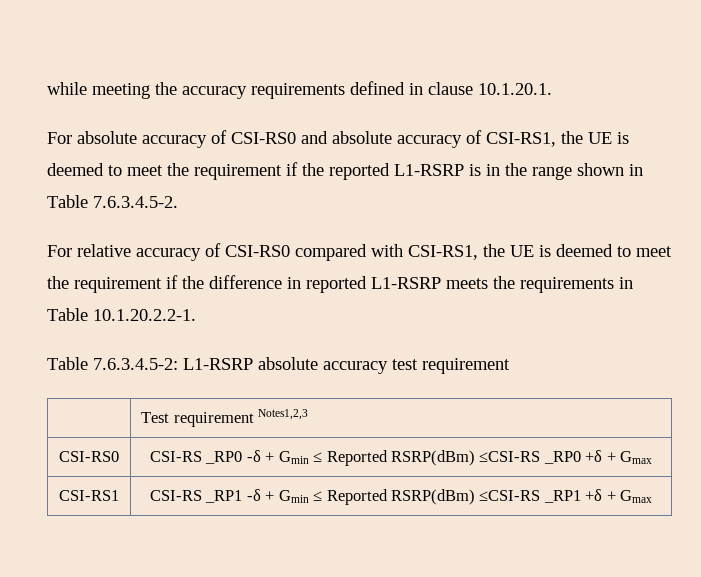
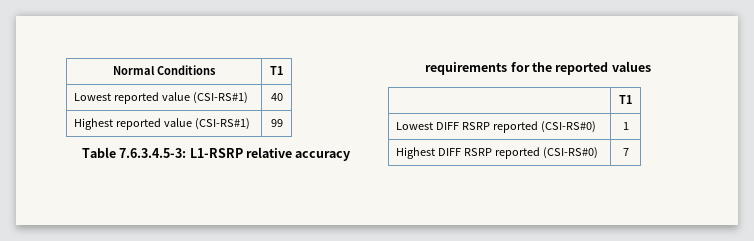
[47,81,552,99] [47,130,629,148] [47,162,643,180] [47,195,178,208] [47,243,672,261] [47,275,633,293] [47,308,196,321] [47,357,510,374] [141,409,309,427] [59,451,119,462] [149,450,653,466] [59,490,119,501] [149,489,653,505] while meeting the accuracy requirements defined in clause 10.1.20.1. // For absolute accuracy of CSI-RS0 and absolute accuracy of CSI-RS1, the UE is deemed to meet the requirement if the reported L1-RSRP is in the range shown in Table 7.6.3.4.5-2. // For relative accuracy of CSI-RS0 compared with CSI-RS1, the UE is deemed to meet the requirement if the difference in reported L1-RSRP meets the requirements in Table 10.1.20.2.2-1. // Table 7.6.3.4.5-2: L1-RSRP absolute accuracy test requirement // | Test requirement Notes1,2,3 // CSI-RS0 | CSI-RS _RP0 -δ + Gmin ≤ Reported RSRP(dBm) ≤CSI-RS _RP0 +δ + Gmax // CSI-RS1 | CSI-RS _RP1 -δ + Gmin ≤ Reported RSRP(dBm) ≤CSI-RS _RP1 +δ + Gmax -> [113,65,216,75] [270,66,283,75] [73,92,248,104] [270,93,283,101] [73,118,250,130] [270,119,283,127] [81,147,351,161] [425,61,651,75] [619,95,632,104] [395,121,596,133] [622,122,629,130] [395,147,598,159] [622,148,629,156] Normal Conditions | T1 // Lowest reported value (CSI-RS#1) | 40 // Highest reported value (CSI-RS#1) | 99 // Table 7.6.3.4.5-3: L1-RSRP relative accuracy requirements for the reported values // | T1 // Lowest DIFF RSRP reported (CSI-RS#0) | 1 // Highest DIFF RSRP reported (CSI-RS#0) | 7

